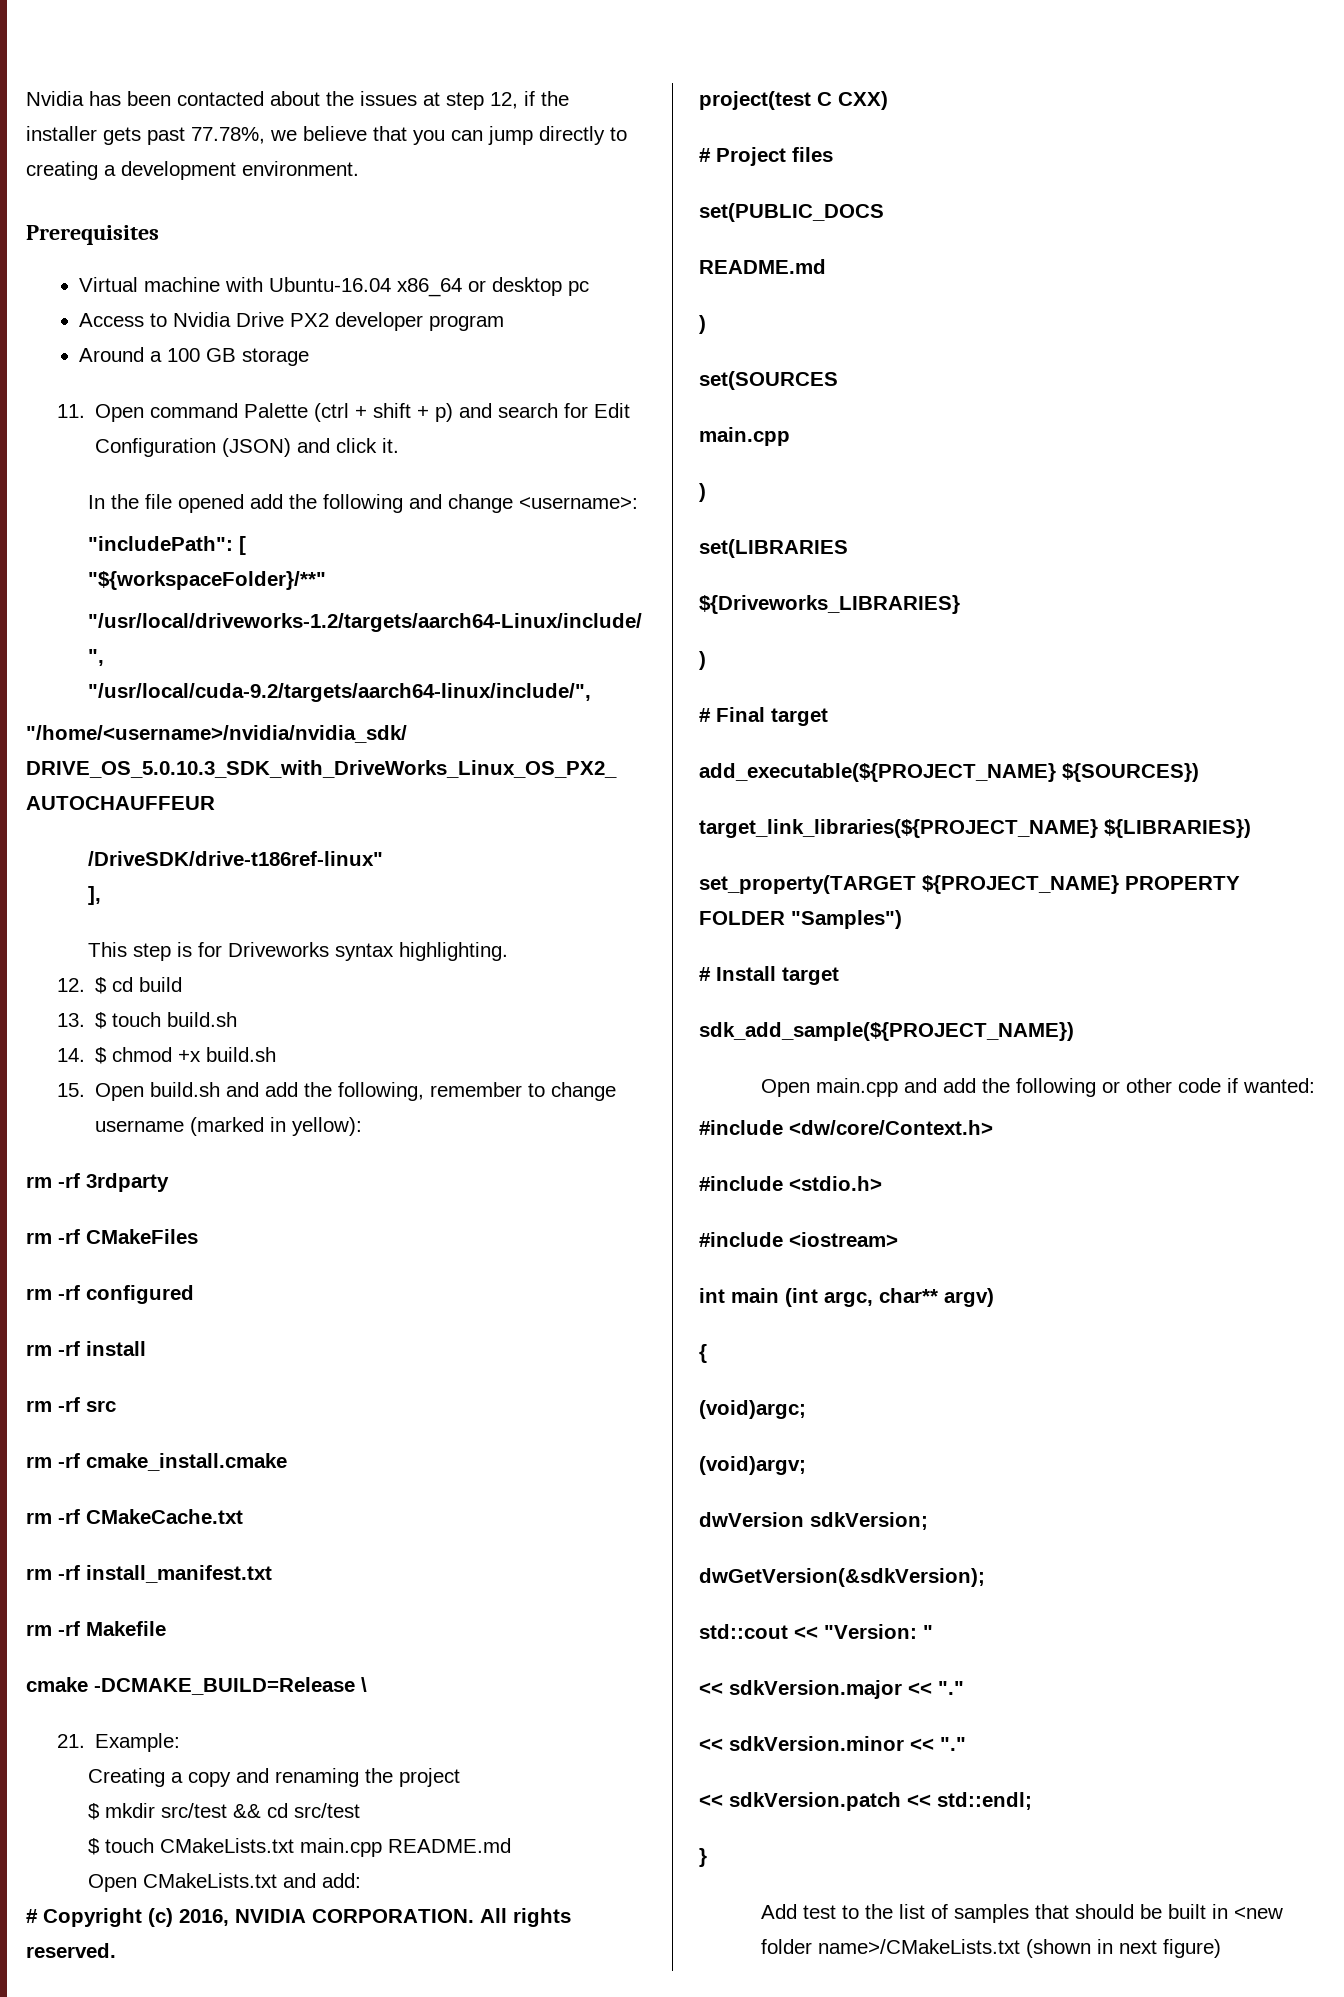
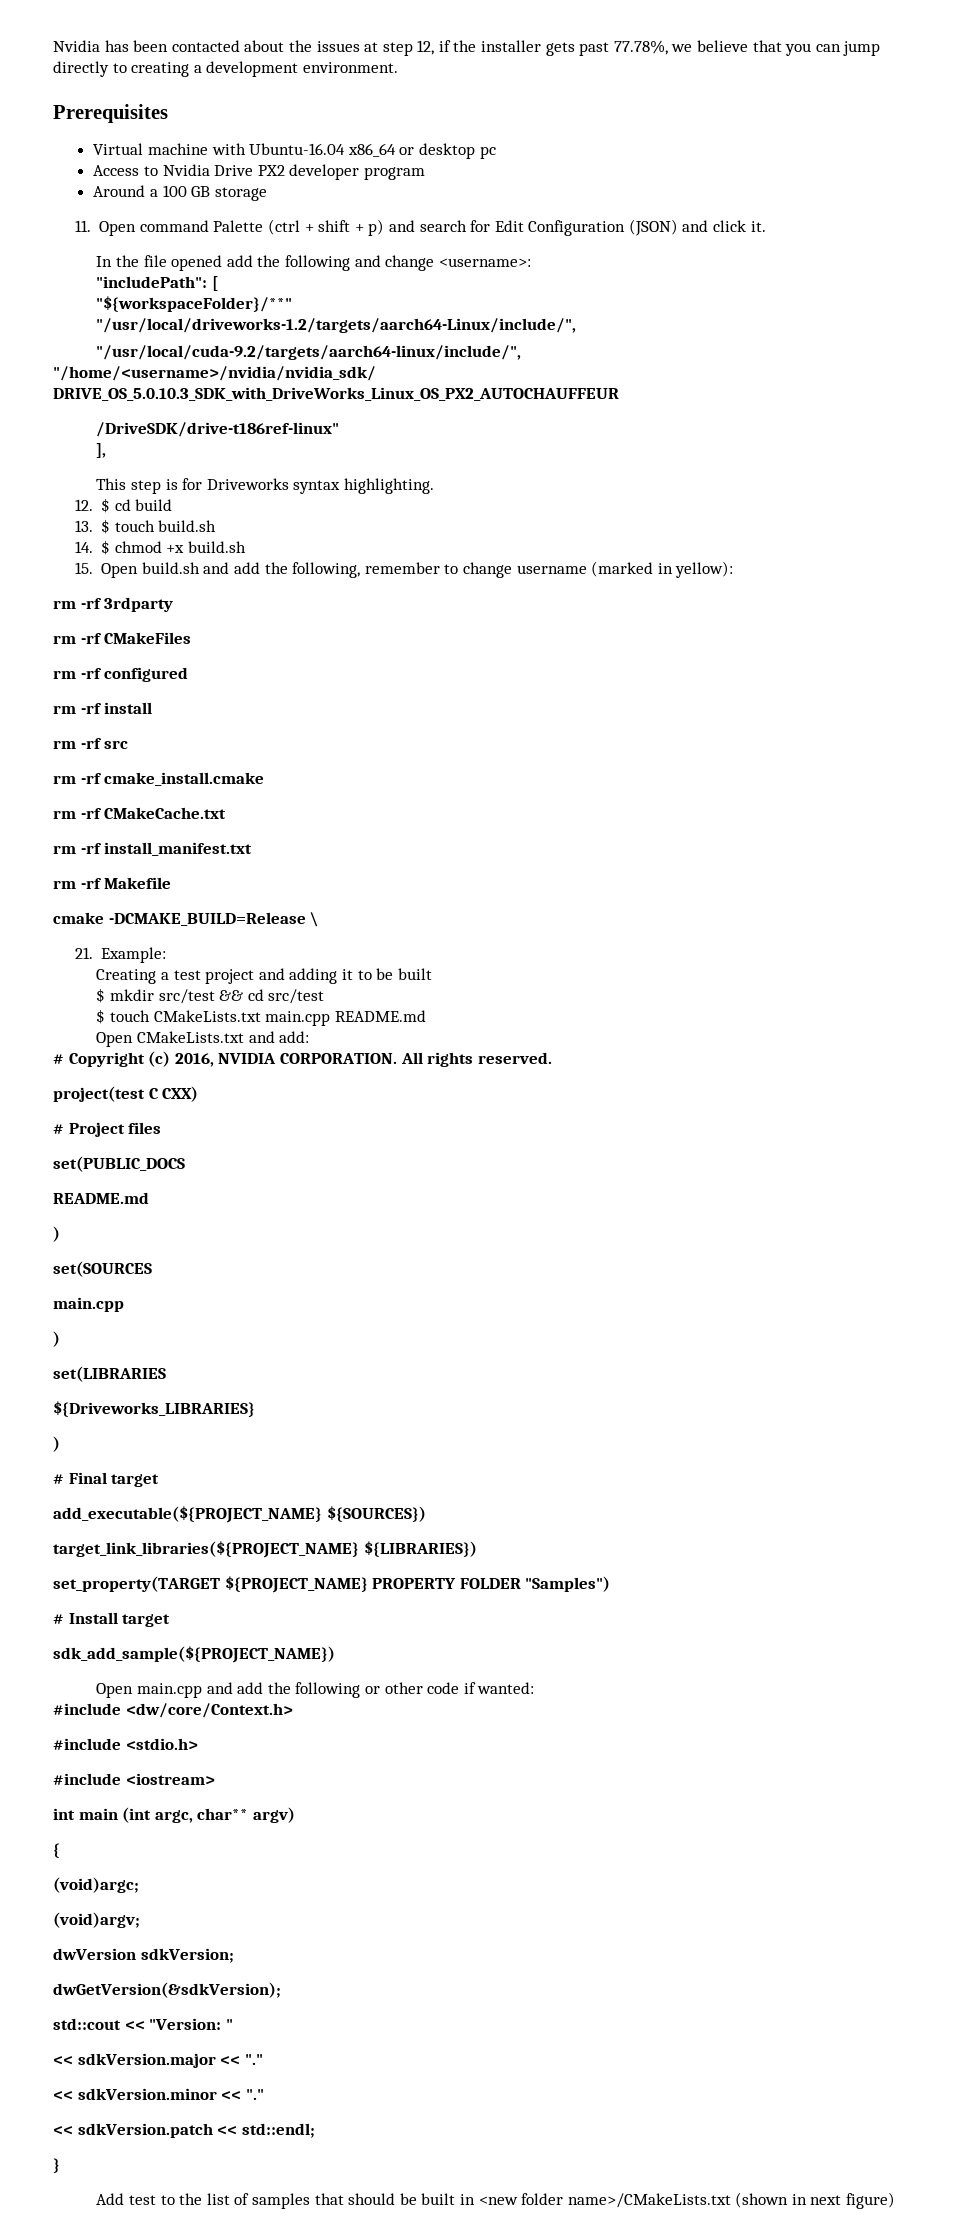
[187,1768,460,1787] copy and renaming the project -> [173,968,432,984] test project and adding it to be built

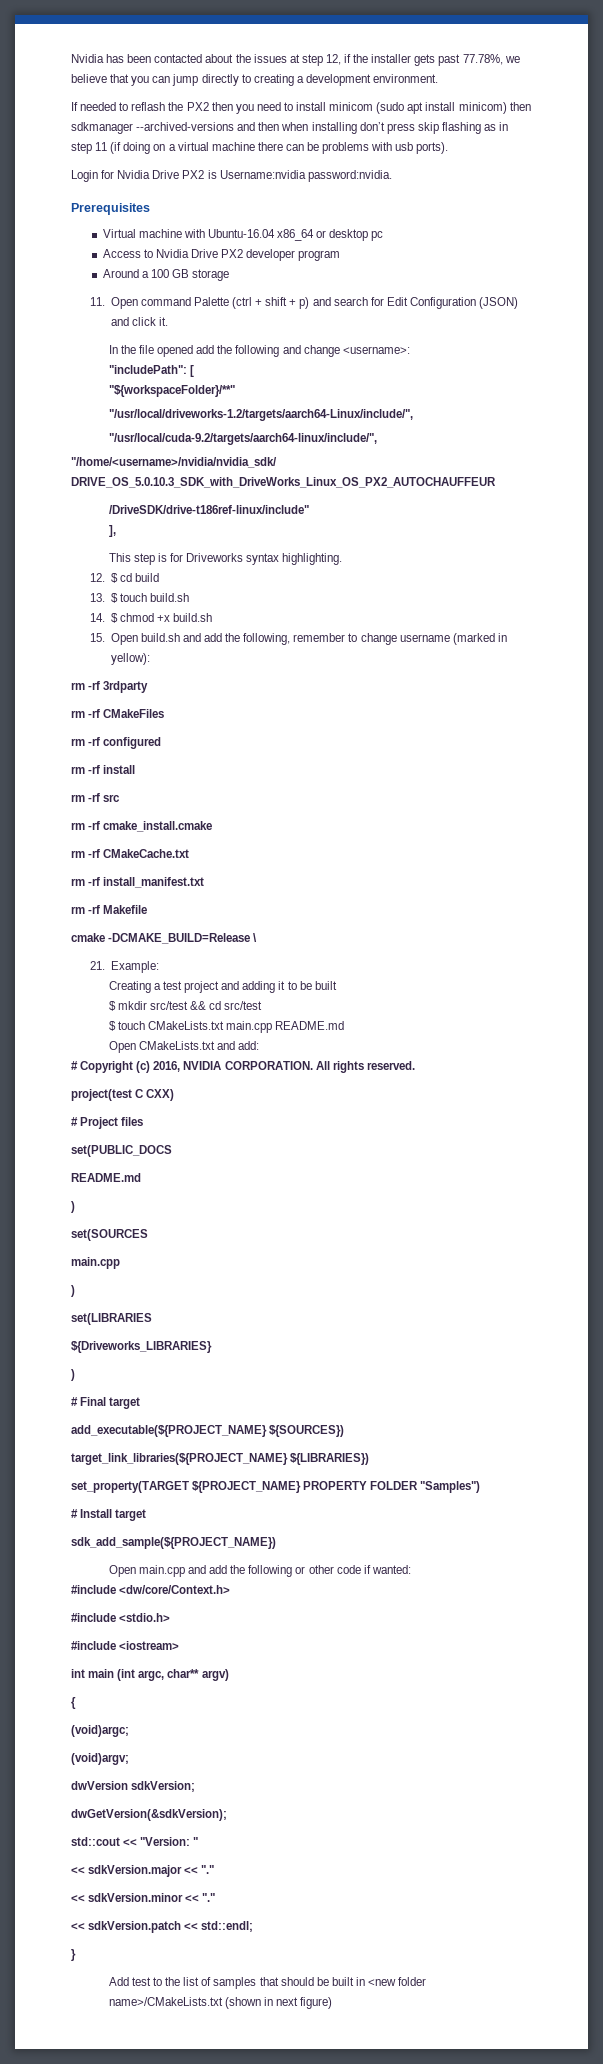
(398, 67) none -> [71,102,531,114] [71,122,509,134] [71,142,449,154] [71,170,392,182] // If needed to reflash the PX2 then you need to install minicom (sudo apt install minicom) then sdkmanager --archived-versions and then when installing don’t press skip flashing as in step 11 (if doing on a virtual machine there can be problems with usb ports). // Login for Nvidia Drive PX2 is Username:nvidia password:nvidia.
[96,422,340,437] /DriveSDK/drive-t186ref-linux" -> [108,505,309,514] /DriveSDK/drive-t186ref-linux/include"

